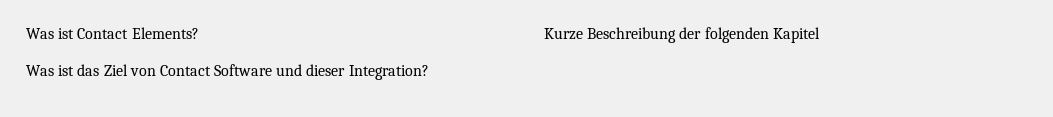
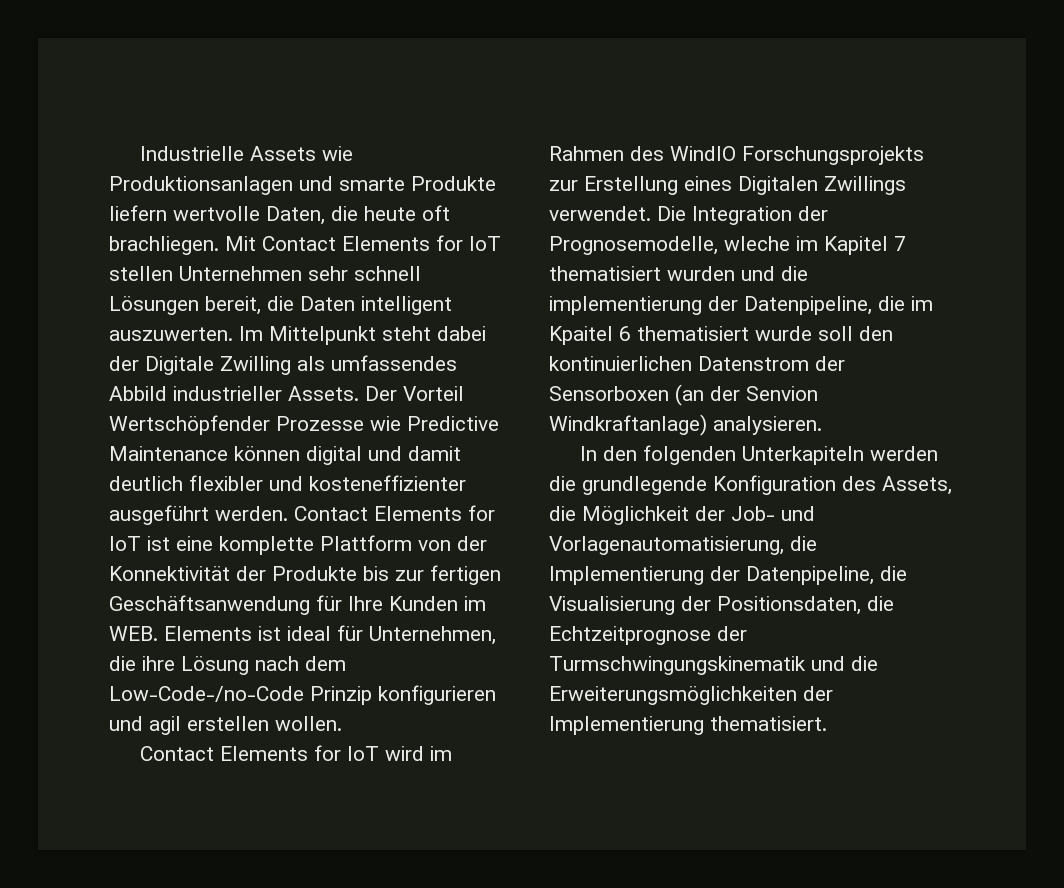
[26,27,199,39] [26,64,429,80] [544,27,820,43] Was ist Contact Elements? // Was ist das Ziel von Contact Software und dieser Integration? // Kurze Beschreibung der folgenden Kapitel -> [140,146,354,161] [109,176,496,195] [109,205,450,225] [109,235,501,255] [109,266,421,281] [109,296,452,315] [109,326,486,345] [109,355,457,375] [109,386,464,401] [109,415,499,435] [109,446,461,465] [109,475,466,491] [109,505,495,525] [109,535,487,555] [109,565,501,585] [109,595,486,615] [109,625,496,645] [109,656,346,675] [109,685,496,705] [109,716,342,735] [140,745,453,761] [549,146,924,165] [549,176,906,195] [549,206,828,225] [549,236,906,255] [549,266,808,281] [549,296,933,315] [549,326,893,345] [549,356,845,371] [549,384,818,406] [549,414,822,436] [580,445,939,465] [549,475,952,495] [549,506,815,525] [549,536,817,555] [549,566,907,585] [549,596,894,615] [549,626,747,645] [549,656,878,675] [549,686,833,705] [549,716,827,735] Industrielle Assets wie Produktionsanlagen und smarte Produkte liefern wertvolle Daten, die heute oft brachliegen. Mit Contact Elements for IoT stellen Unternehmen sehr schnell Lösungen bereit, die Daten intelligent auszuwerten. Im Mittelpunkt steht dabei der Digitale Zwilling als umfassendes Abbild industrieller Assets. Der Vorteil Wertschöpfender Prozesse wie Predictive Maintenance können digital und damit deutlich flexibler und kosteneffizienter ausgeführt werden. Contact Elements for IoT ist eine komplette Plattform von der Konnektivität der Produkte bis zur fertigen Geschäftsanwendung für Ihre Kunden im WEB. Elements ist ideal für Unternehmen, die ihre Lösung nach dem Low-Code-/no-Code Prinzip konfigurieren und agil erstellen wollen. // Contact Elements for IoT wird im Rahmen des WindIO Forschungsprojekts zur Erstellung eines Digitalen Zwillings verwendet. Die Integration der Prognosemodelle, wleche im Kapitel 7 thematisiert wurden und die implementierung der Datenpipeline, die im Kpaitel 6 thematisiert wurde soll den kontinuierlichen Datenstrom der Sensorboxen (an der Senvion Windkraftanlage) analysieren. // In den folgenden Unterkapiteln werden die grundlegende Konfiguration des Assets, die Möglichkeit der Job- und Vorlagenautomatisierung, die Implementierung der Datenpipeline, die Visualisierung der Positionsdaten, die Echtzeitprognose der Turmschwingungskinematik und die Erweiterungsmöglichkeiten der Implementierung thematisiert.

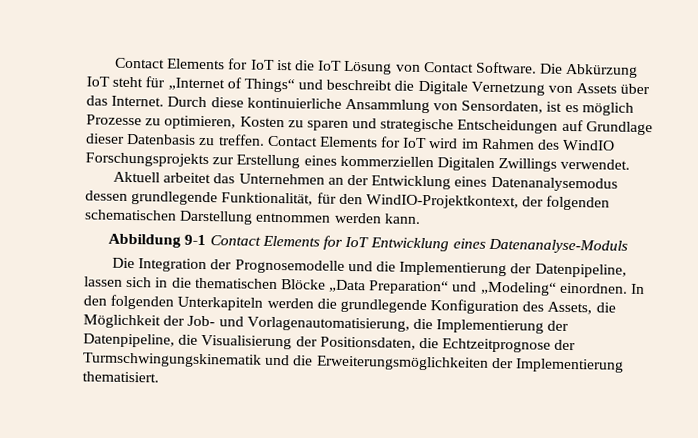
[140,146,354,161] [109,176,496,195] [109,205,450,225] [109,235,501,255] [109,266,421,281] [109,296,452,315] [109,326,486,345] [109,355,457,375] [109,386,464,401] [109,415,499,435] [109,446,461,465] [109,475,466,491] [109,505,288,525] Industrielle Assets wie Produktionsanlagen und smarte Produkte liefern wertvolle Daten, die heute oft brachliegen. Mit Contact Elements for IoT stellen Unternehmen sehr schnell Lösungen bereit, die Daten intelligent auszuwerten. Im Mittelpunkt steht dabei der Digitale Zwilling als umfassendes Abbild industrieller Assets. Der Vorteil Wertschöpfender Prozesse wie Predictive Maintenance können digital und damit deutlich flexibler und kosteneffizienter ausgeführt werden. -> (115, 63) none
[176,535,487,555] [109,565,501,585] [109,595,486,615] [109,625,496,645] [109,656,346,675] [109,685,496,705] [109,716,342,735] eine komplette Plattform von der Konnektivität der Produkte bis zur fertigen Geschäftsanwendung für Ihre Kunden im WEB. Elements ist ideal für Unternehmen, die ihre Lösung nach dem Low-Code-/no-Code Prinzip konfigurieren und agil erstellen wollen. // -> [295,60,639,78] [86,76,651,96] [86,95,634,116] [86,114,653,136] [86,133,265,146] die IoT Lösung von Contact Software. Die Abkürzung IoT steht für „Internet of Things“ und beschreibt die Digitale Vernetzung von Assets über das Internet. Durch diese kontinuierliche Ansammlung von Sensordaten, ist es möglich Prozesse zu optimieren, Kosten zu sparen und strategische Entscheidungen auf Grundlage dieser Datenbasis zu treffen.
(732, 183) none -> [339,155,434,168] kommerziellen
[657,206,828,225] [549,236,906,255] [549,266,808,281] [549,296,933,315] [549,326,893,345] [549,356,845,371] [549,384,818,406] [549,414,822,436] Die Integration der Prognosemodelle, wleche im Kapitel 7 thematisiert wurden und die implementierung der Datenpipeline, die im Kpaitel 6 thematisiert wurde soll den kontinuierlichen Datenstrom der Sensorboxen (an der Senvion Windkraftanlage) analysieren. // -> [113,171,618,192] [85,190,611,211] [84,209,421,225] [108,233,628,254] [112,257,627,278] [84,276,628,296] // Aktuell arbeitet das Unternehmen an der Entwicklung eines Datenanalysemodus dessen grundlegende Funktionalität, für den WindIO-Projektkontext, der folgenden schematischen Darstellung entnommen werden kann. // Abbildung 9-1 Contact Elements for IoT Entwicklung eines Datenanalyse-Moduls // Die Integration der Prognosemodelle und die Implementierung der Datenpipeline, lassen sich in die thematischen Blöcke „Data Preparation“ und „Modeling“ einordnen.

